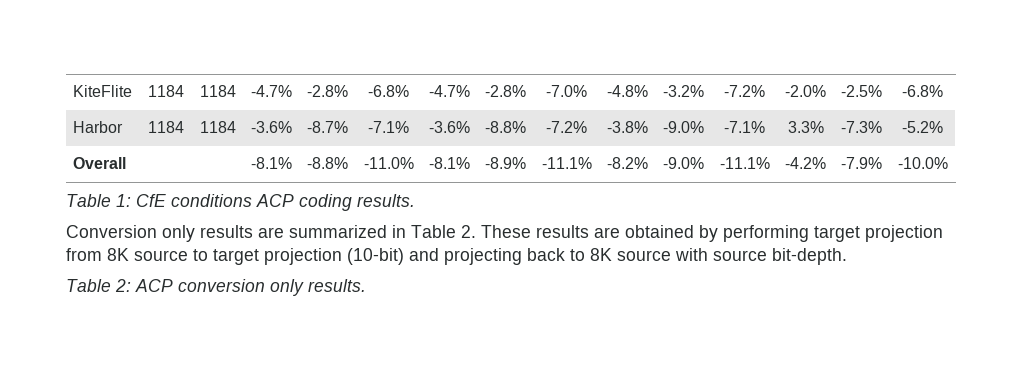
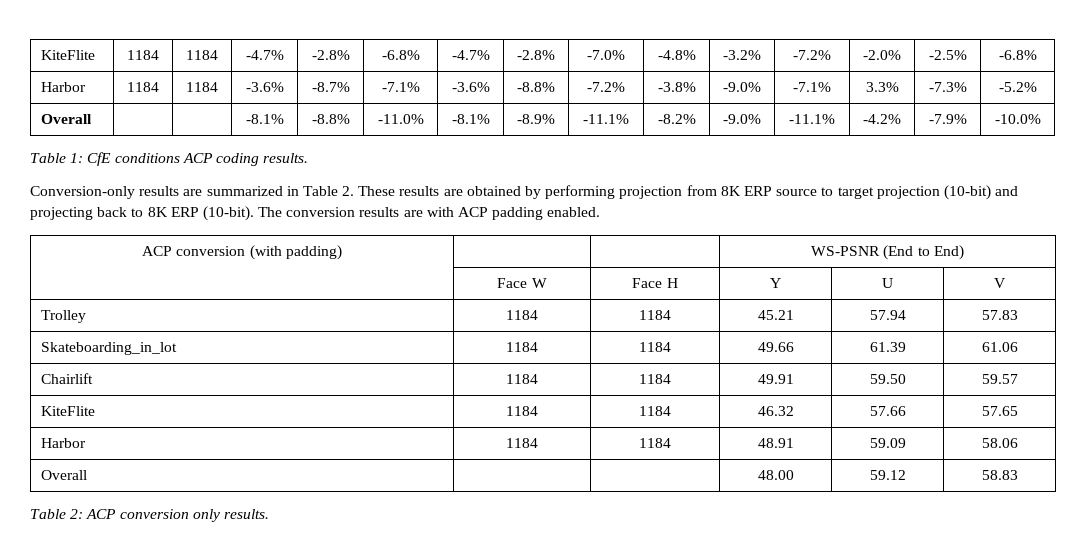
[66,225,195,242] Conversion only -> [30,186,135,199] Conversion-only
[814,226,860,242] target -> (616, 192) none
(129, 254) none -> [743,186,772,196] ERP
[617,248,847,265] source with source bit-depth. -> [170,206,601,221] [142,245,342,260] [811,245,964,260] [497,278,547,288] [632,278,678,288] [770,278,781,288] [882,278,893,288] [994,278,1006,288] [40,310,86,323] [506,310,538,320] [639,310,671,320] [757,310,794,320] [869,310,906,320] [981,310,1018,320] [40,342,177,355] [506,342,538,352] [639,342,671,352] [757,342,794,352] [869,342,906,352] [981,342,1018,352] [40,373,93,384] [506,374,538,384] [639,374,671,384] [757,374,794,384] [869,374,906,384] [981,374,1018,384] [40,406,95,416] [506,406,538,416] [639,406,671,416] [757,406,794,416] [869,406,906,416] [981,406,1018,416] [40,438,86,448] [506,438,538,448] [639,438,671,448] [757,438,794,448] [869,438,906,448] [981,438,1018,448] [40,470,87,480] [757,470,794,480] [869,470,906,480] [981,470,1018,480] ERP (10-bit). The conversion results are with ACP padding enabled. // ACP conversion (with padding) | | | WS-PSNR (End to End) // | Face W | Face H | Y | U | V // Trolley | 1184 | 1184 | 45.21 | 57.94 | 57.83 // Skateboarding_in_lot | 1184 | 1184 | 49.66 | 61.39 | 61.06 // Chairlift | 1184 | 1184 | 49.91 | 59.50 | 59.57 // KiteFlite | 1184 | 1184 | 46.32 | 57.66 | 57.65 // Harbor | 1184 | 1184 | 48.91 | 59.09 | 58.06 // Overall | | | 48.00 | 59.12 | 58.83

